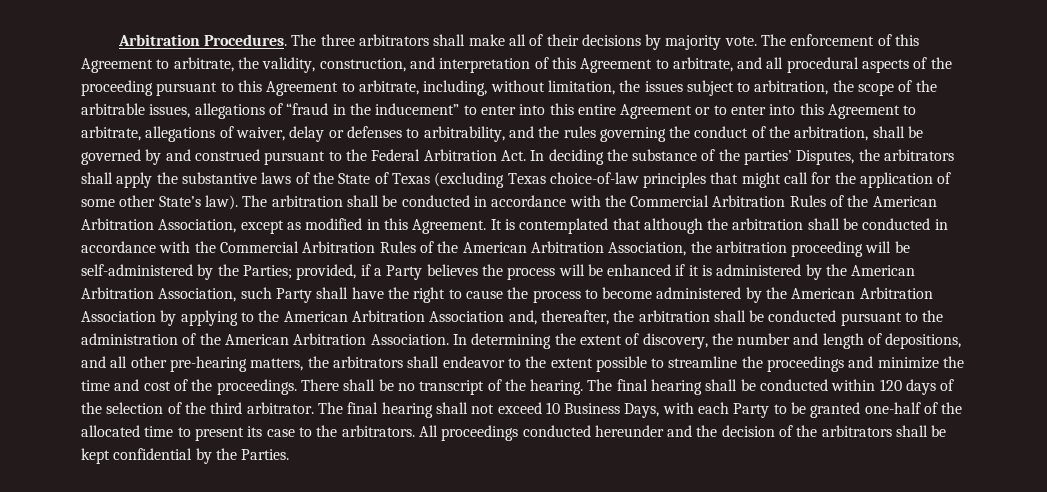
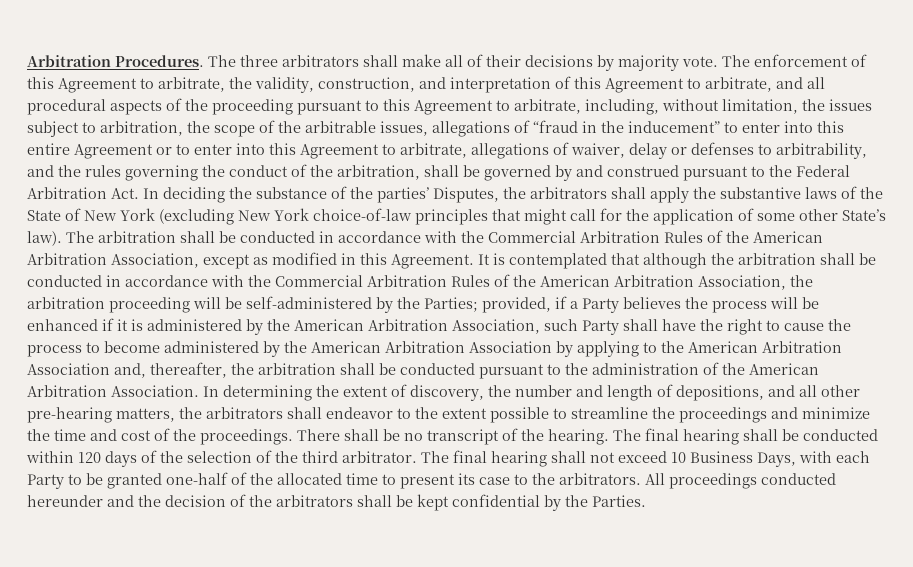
[391,172,546,188] Texas (excluding Texas -> [84,208,309,225] New York (excluding New York

